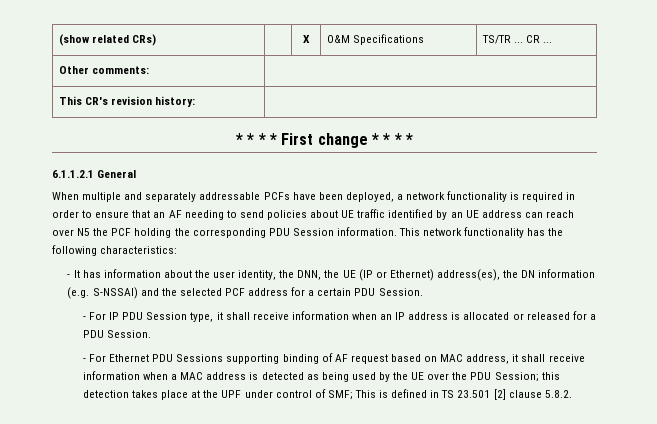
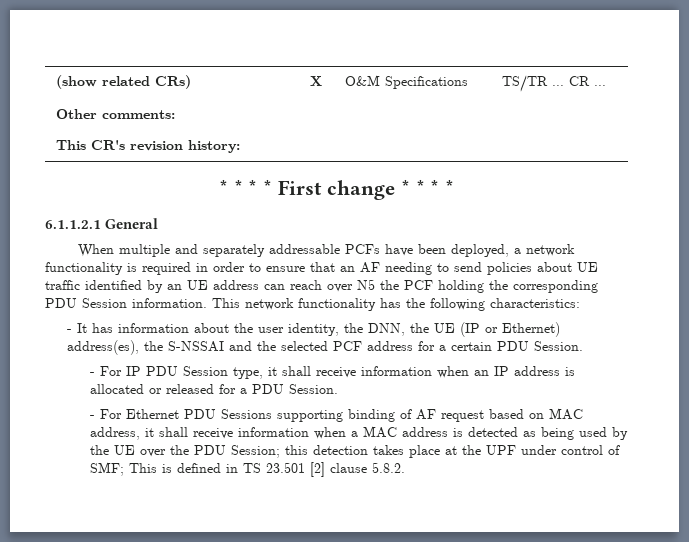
[521,269,596,278] [67,287,138,299] DN information (e.g. S-NSSAI) -> [168,341,225,352] S-NSSAI

